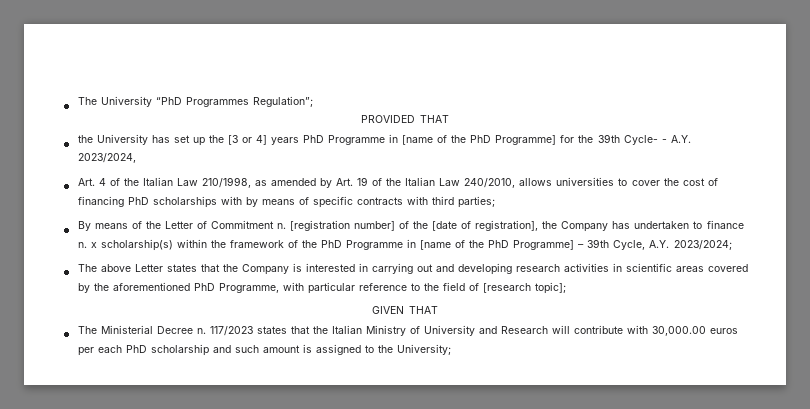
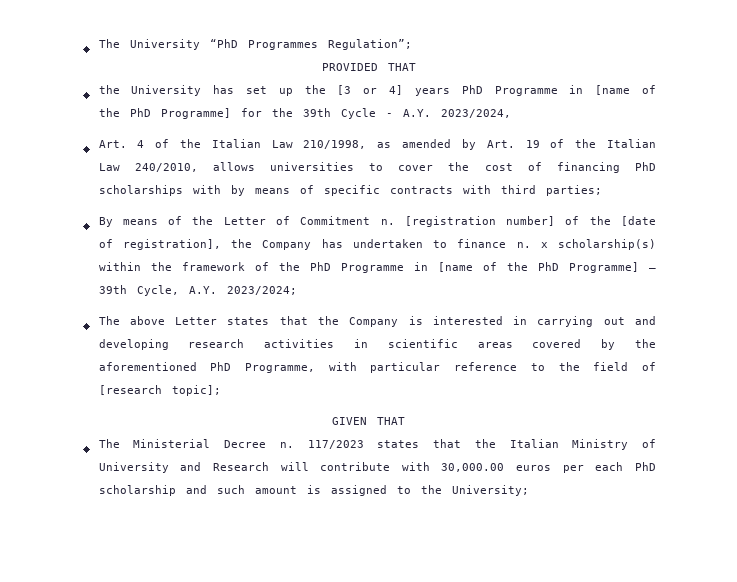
[623,135,658,145] Cycle- -> [340,108,376,119] Cycle

